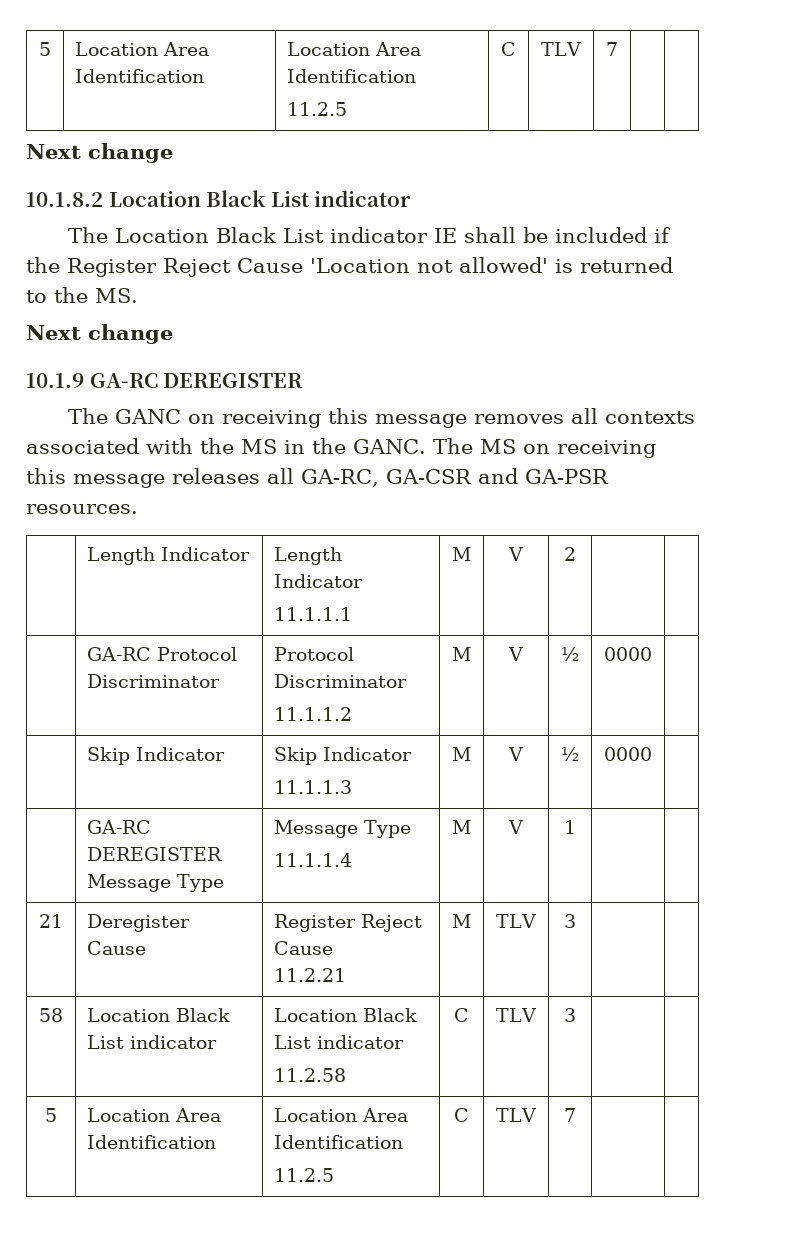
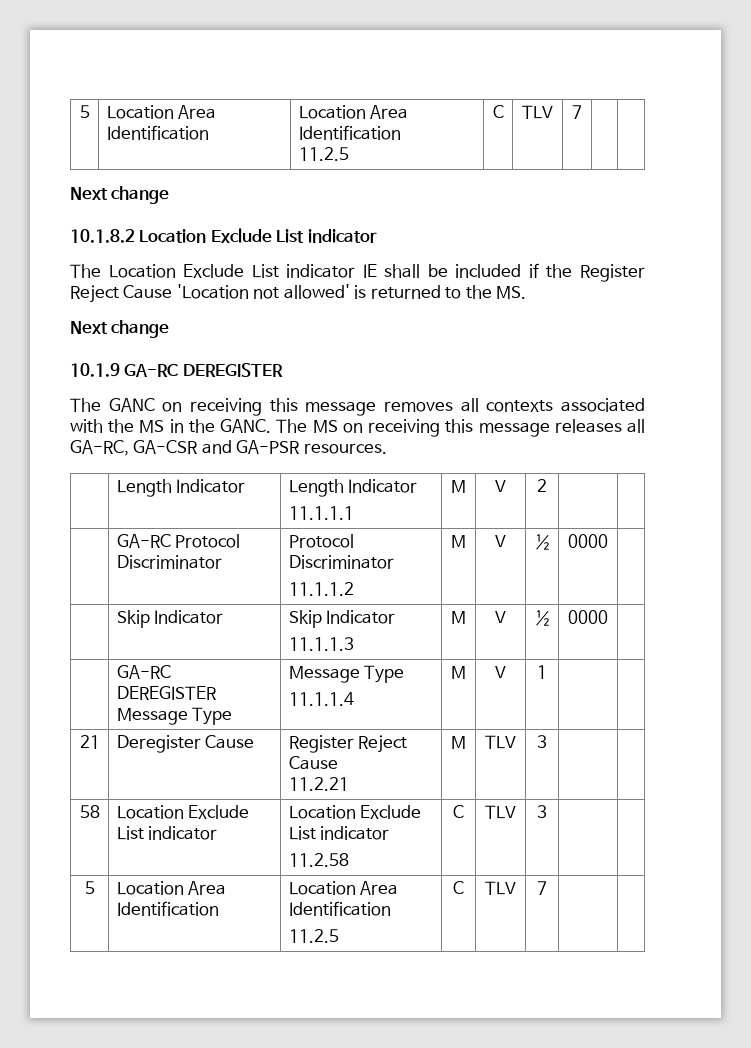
[206,190,267,207] Black -> [210,228,272,243] Exclude
[215,227,276,243] Black -> [183,264,245,278] Exclude
[176,1008,231,1022] Black -> [188,805,250,819] Exclude
[363,1008,418,1022] Black -> [360,805,422,819] Exclude

